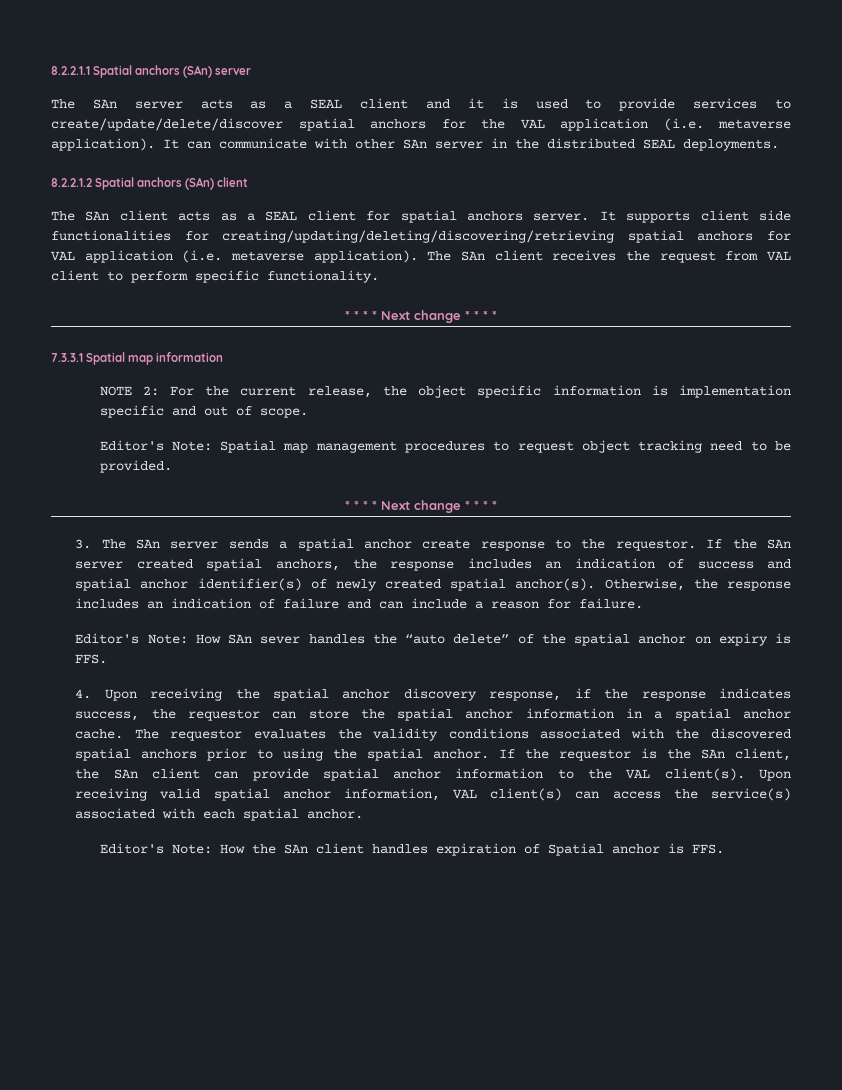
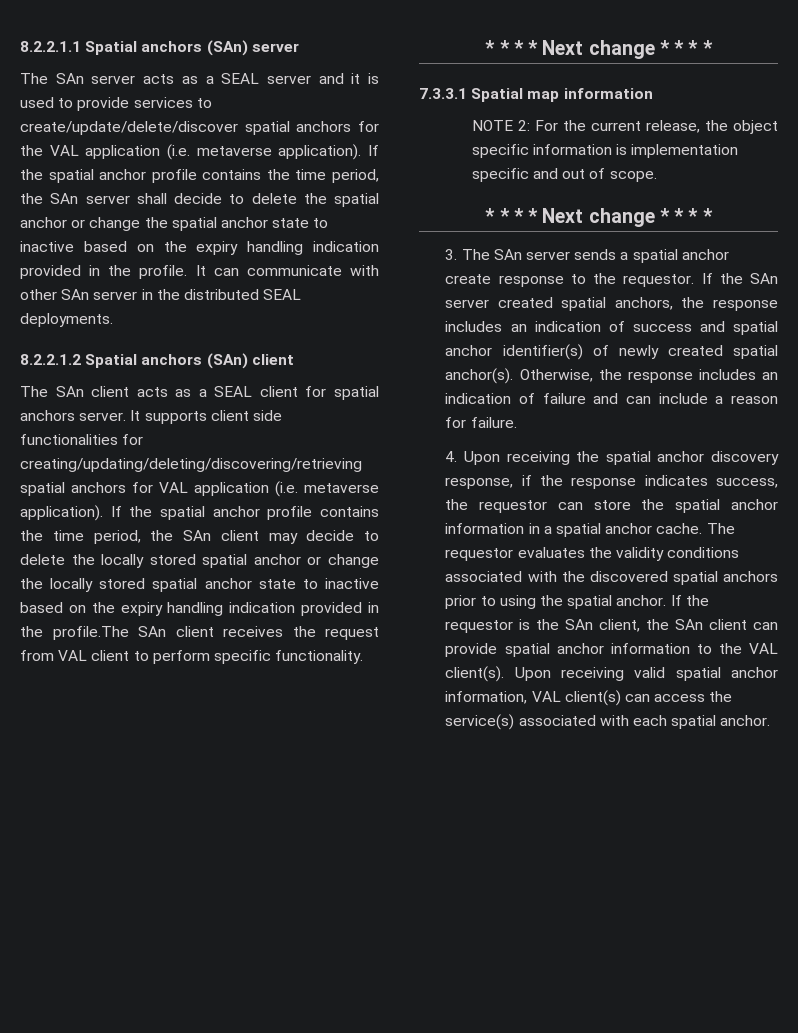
[360,98,409,109] client -> [266,75,311,84] server
(155, 144) none -> [368,145,379,156] [20,169,379,183] [20,193,379,207] [20,217,329,231] [20,241,379,255] [20,265,188,279] If the spatial anchor profile contains the time period, the SAn server shall decide to delete the spatial anchor or change the spatial anchor state to inactive based on the expiry handling indication provided in the profile.
[427,251,452,261] The -> [110,506,379,520] [20,530,379,544] [20,554,379,568] [20,578,379,592] [20,602,379,616] [20,626,129,640] If the spatial anchor profile contains the time period, the SAn client may decide to delete the locally stored spatial anchor or change the locally stored spatial anchor state to inactive based on the expiry handling indication provided in the profile.The
[99,440,791,453] [99,460,172,473] // Editor's Note: Spatial map management procedures to request object tracking need to be provided. -> (657, 176) none
[75,633,792,646] [75,654,108,664] // Editor's Note: How SAn sever handles the “auto delete” of the spatial anchor on expiry is FFS. -> (517, 422) none
[99,843,724,856] // Editor's Note: How the SAn client handles expiration of Spatial anchor is FFS. -> (771, 720) none

